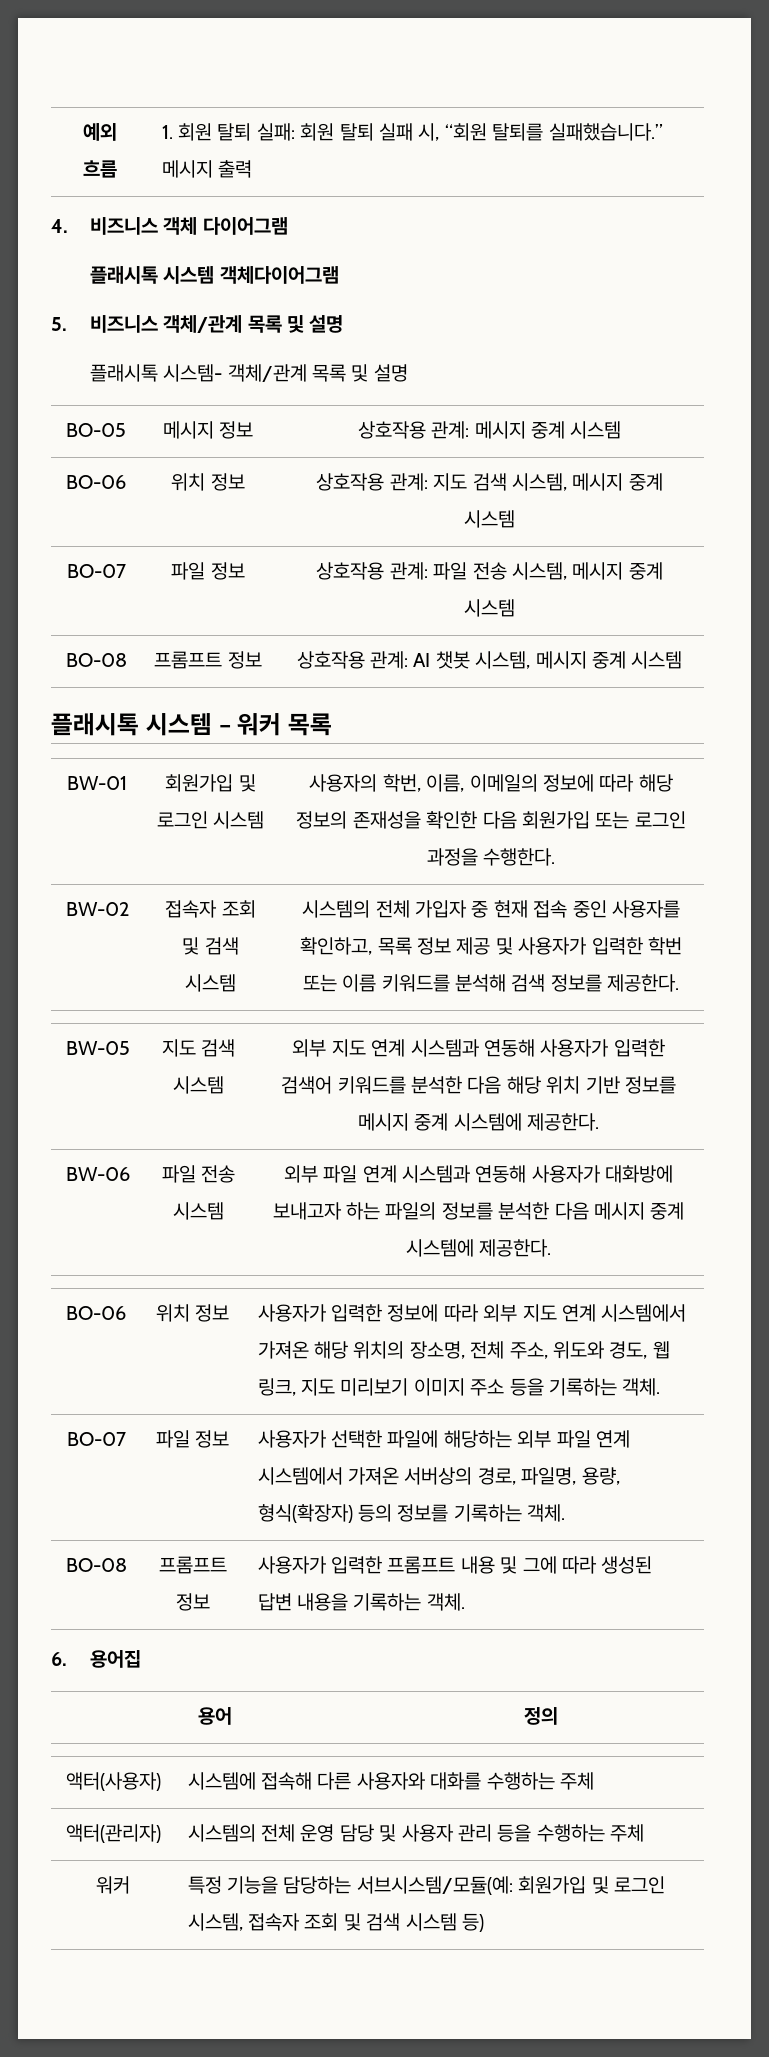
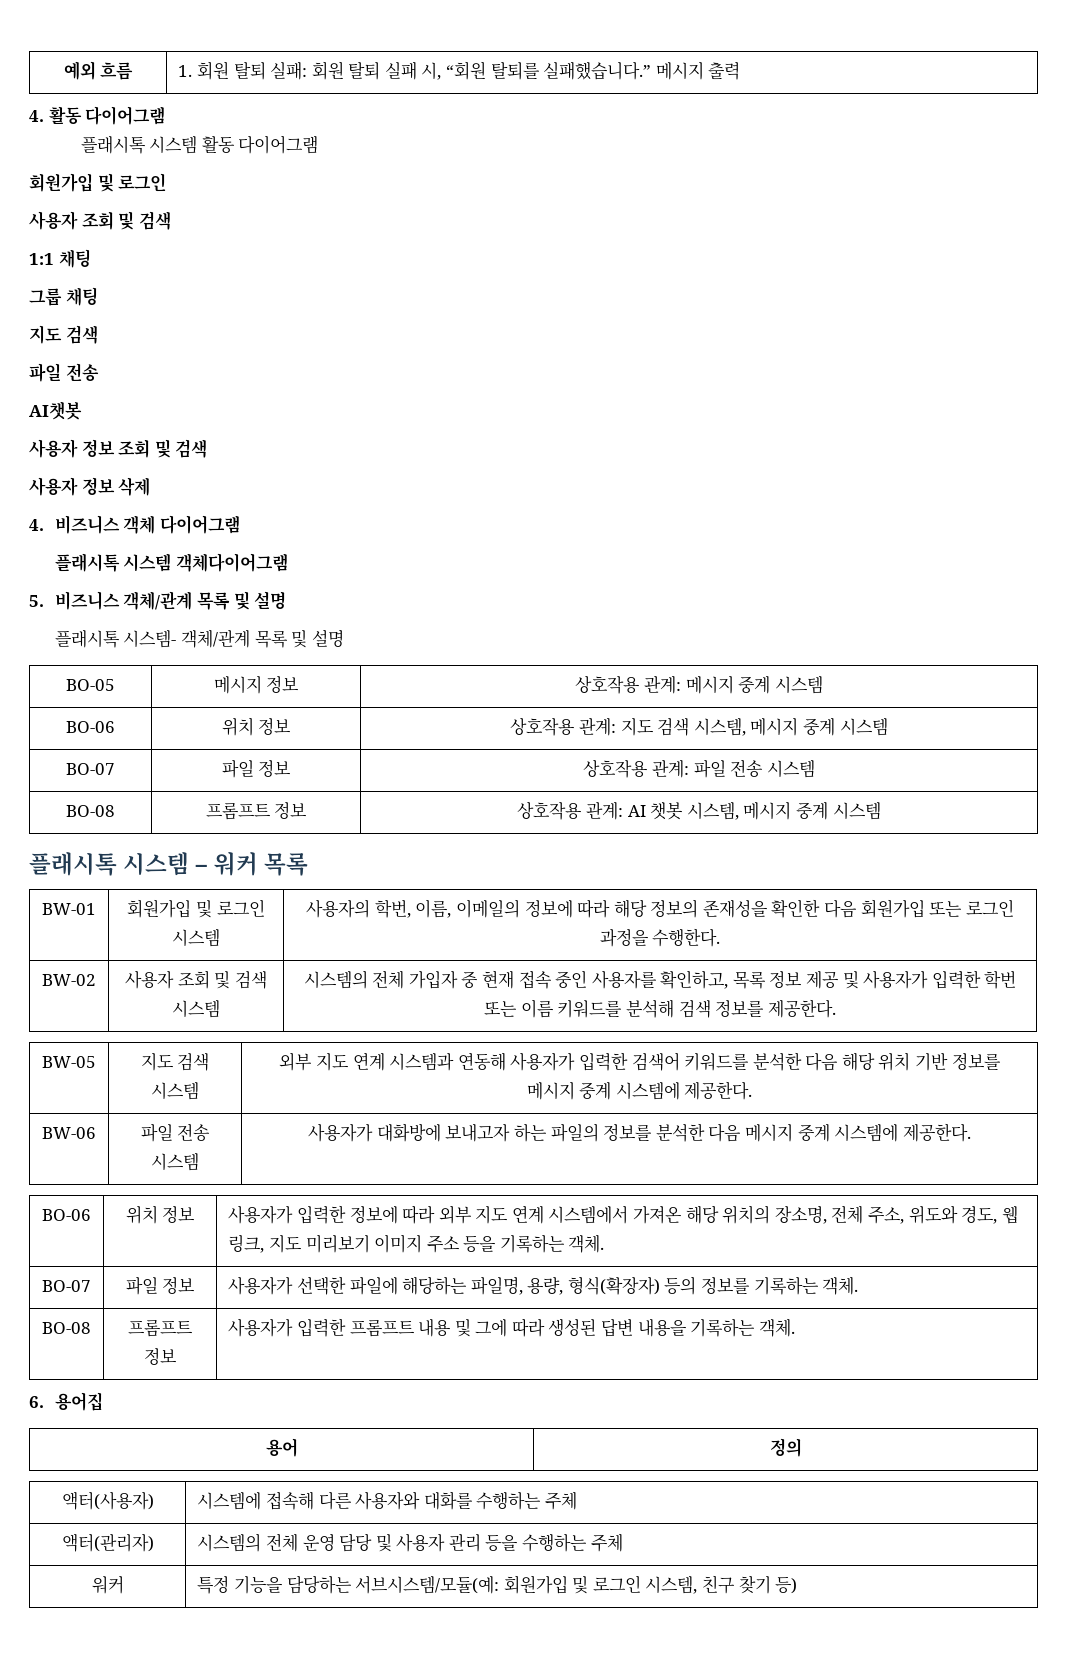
(252, 169) none -> [29,106,166,125] [80,135,319,154] [29,173,167,192] [29,211,171,230] [29,249,91,268] [29,287,98,306] [29,325,98,344] [29,363,99,382] [29,401,82,420] [29,439,208,458] [29,477,151,496] // 4. 활동 다이어그램 // 플래시톡 시스템 활동 다이어그램 // 회원가입 및 로그인 // 사용자 조회 및 검색 // 1:1 채팅 // 그룹 채팅 // 지도 검색 // 파일 전송 // AI챗봇 // 사용자 정보 조회 및 검색 // 사용자 정보 삭제
[511,562,663,580] 시스템, 메시지 중계 -> (764, 768) none
[165,900,218,918] 접속자 -> [125,970,175,989] 사용자
[283,1165,527,1183] 외부 파일 연계 시스템과 연동해 -> (199, 1162) none
[517,1430,630,1448] [257,1467,516,1485] 외부 파일 연계 시스템에서 가져온 서버상의 경로, -> (468, 1285) none
[247,1913,457,1931] 접속자 조회 및 검색 시스템 -> [702,1575,771,1594] 친구 찾기

